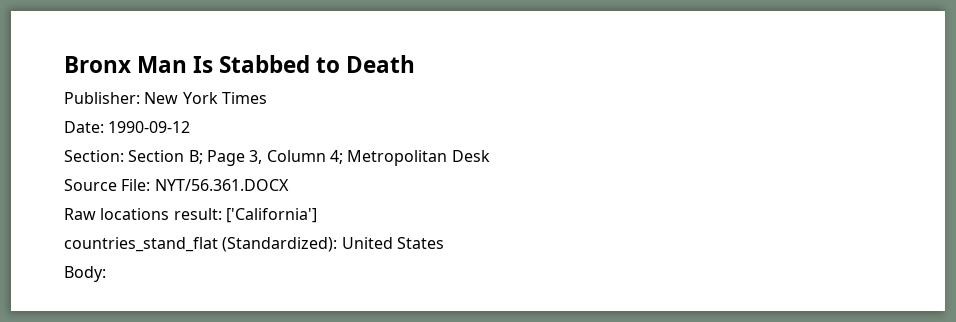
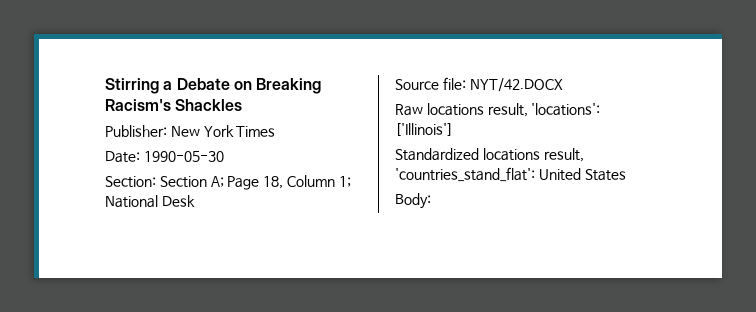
[64,55,416,73] Bronx Man Is Stabbed to Death -> [105,78,322,94] [105,99,243,111] Stirring a Debate on Breaking Racism's Shackles
[108,121,191,133] 1990-09-12 -> [143,151,224,162] 1990-05-30
[188,150,448,166] B; Page 3, Column 4; Metropolitan -> [210,175,351,190] [105,195,158,208] A; Page 18, Column 1; National
[121,179,289,191] File: NYT/56.361.DOCX -> [442,77,563,92] file: NYT/42.DOCX
[173,208,317,223] [64,237,338,252] result: ['California'] // countries_stand_flat (Standardized): -> [487,103,601,117] [395,123,453,136] [395,148,584,162] [395,167,535,182] result, 'locations': ['Illinois'] // Standardized locations result, 'countries_stand_flat':

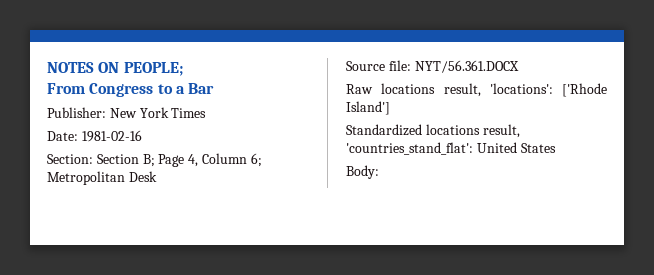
[105,78,322,94] [105,99,243,111] Stirring a Debate on Breaking Racism's Shackles -> [47,62,183,76] [47,83,215,97] NOTES ON PEOPLE; // From Congress to a Bar
[143,151,224,162] 1990-05-30 -> [81,130,142,142] 1981-02-16
[210,175,351,190] [105,195,158,208] A; Page 18, Column 1; National -> [142,153,262,167] [47,171,125,185] B; Page 4, Column 6; Metropolitan
[469,78,563,92] NYT/42.DOCX -> [414,60,519,73] NYT/56.361.DOCX
[395,123,453,136] ['Illinois'] -> [562,83,607,97] [346,101,390,115] ['Rhode Island']

